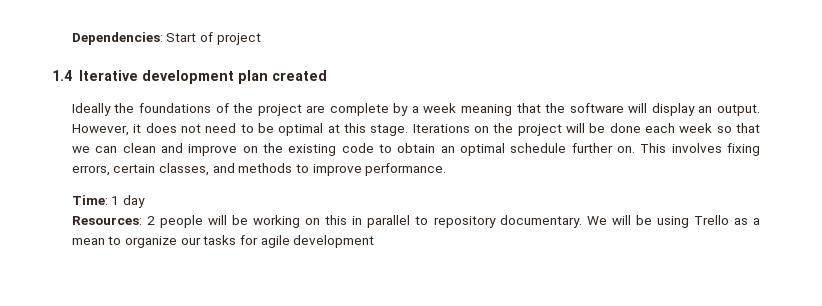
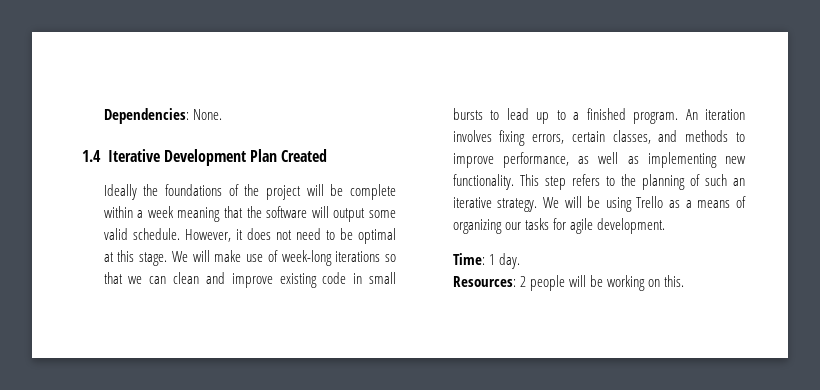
[166,32,261,45] Start of project -> [192,109,222,120] None.
[141,70,327,84] development plan created -> [163,149,328,166] Development Plan Created
[306,103,409,116] are complete by -> [306,184,397,200] [103,206,133,218] will be complete within
[651,103,761,116] display an output. -> [333,208,396,222] [103,228,180,240] output some valid schedule.
[412,123,713,136] Iterations on the project will be done each week -> [171,250,381,266] We will make use of week-long iterations
[242,143,667,156] on the existing code to obtain an optimal schedule further on. This -> [279,272,396,288] [452,108,745,124] existing code in small bursts to lead up to a finished program. An iteration
[365,163,447,176] performance. -> [502,152,746,168] [452,174,745,190] [452,196,746,212] [452,218,665,234] performance, as well as implementing new functionality. This step refers to the planning of such an iterative strategy. We will be using Trello as a means of organizing our tasks for agile development.
[123,195,146,208] day -> [498,253,520,269] day.
[325,215,761,228] [71,235,375,248] this in parallel to repository documentary. We will be using Trello as a mean to organize our tasks for agile development -> [663,275,684,287] this.

